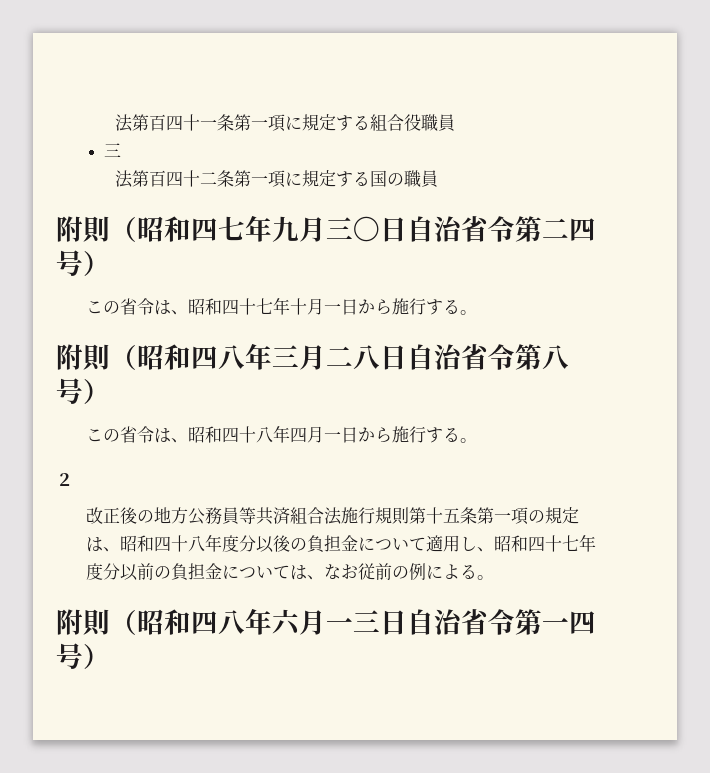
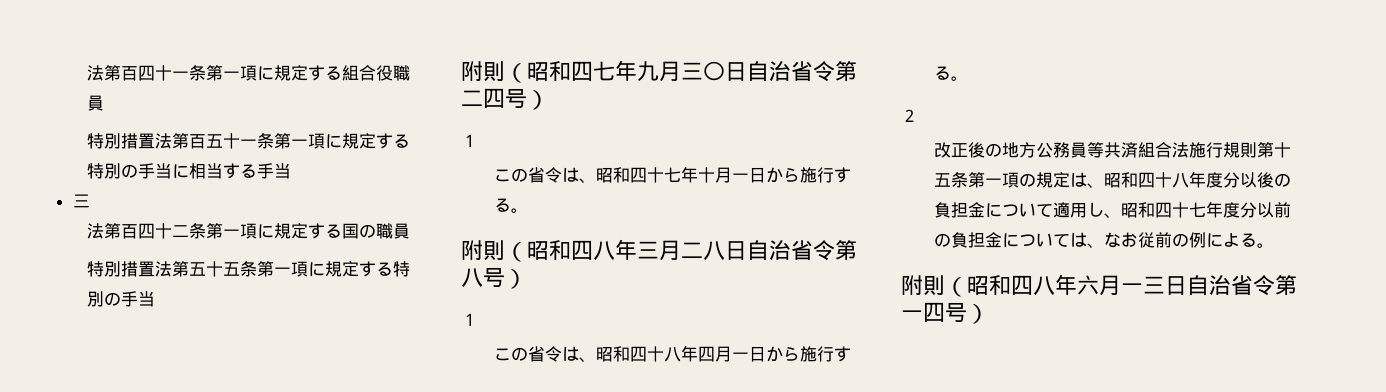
(456, 122) none -> [86,133,410,149] [86,163,291,179] // 特別措置法第百五十一条第一項に規定する特別の手当に相当する手当
(439, 178) none -> [86,261,410,277] [86,291,155,307] // 特別措置法第五十五条第一項に規定する特別の手当
(110, 263) none -> [461,134,478,147] // １
(110, 391) none -> [461,313,478,326] // １

